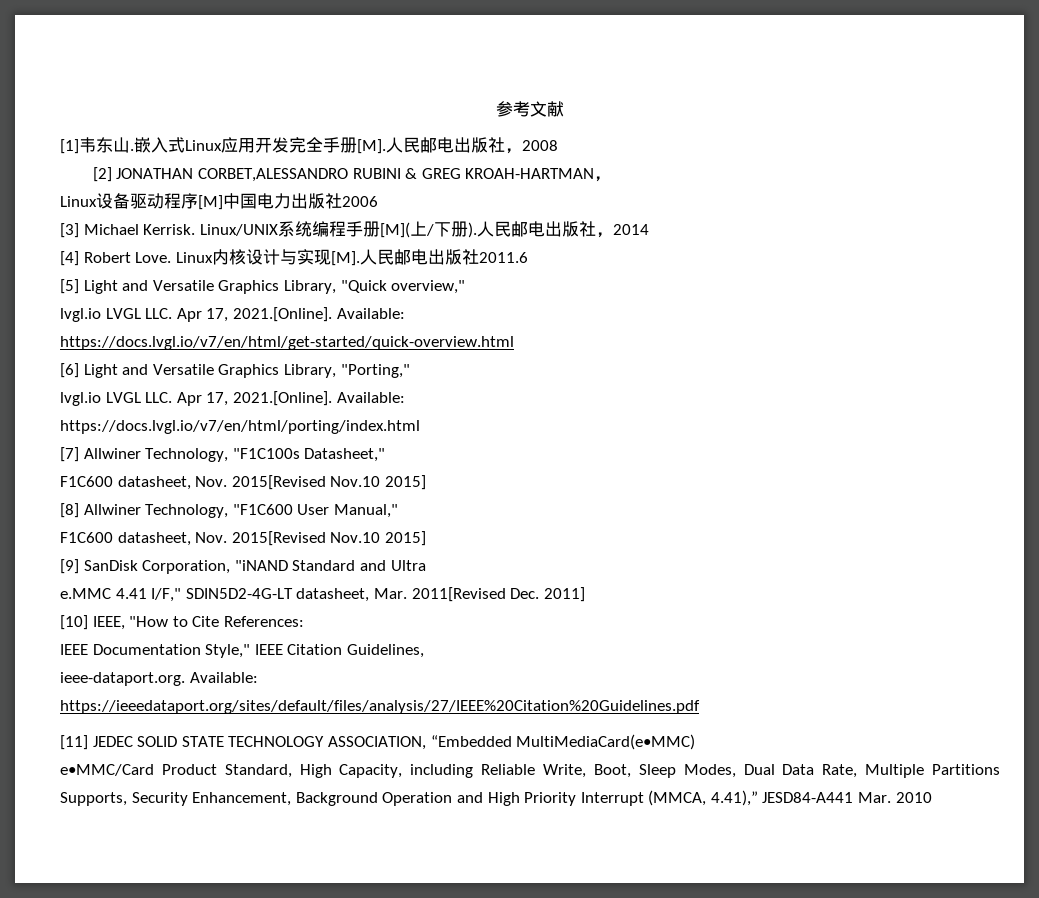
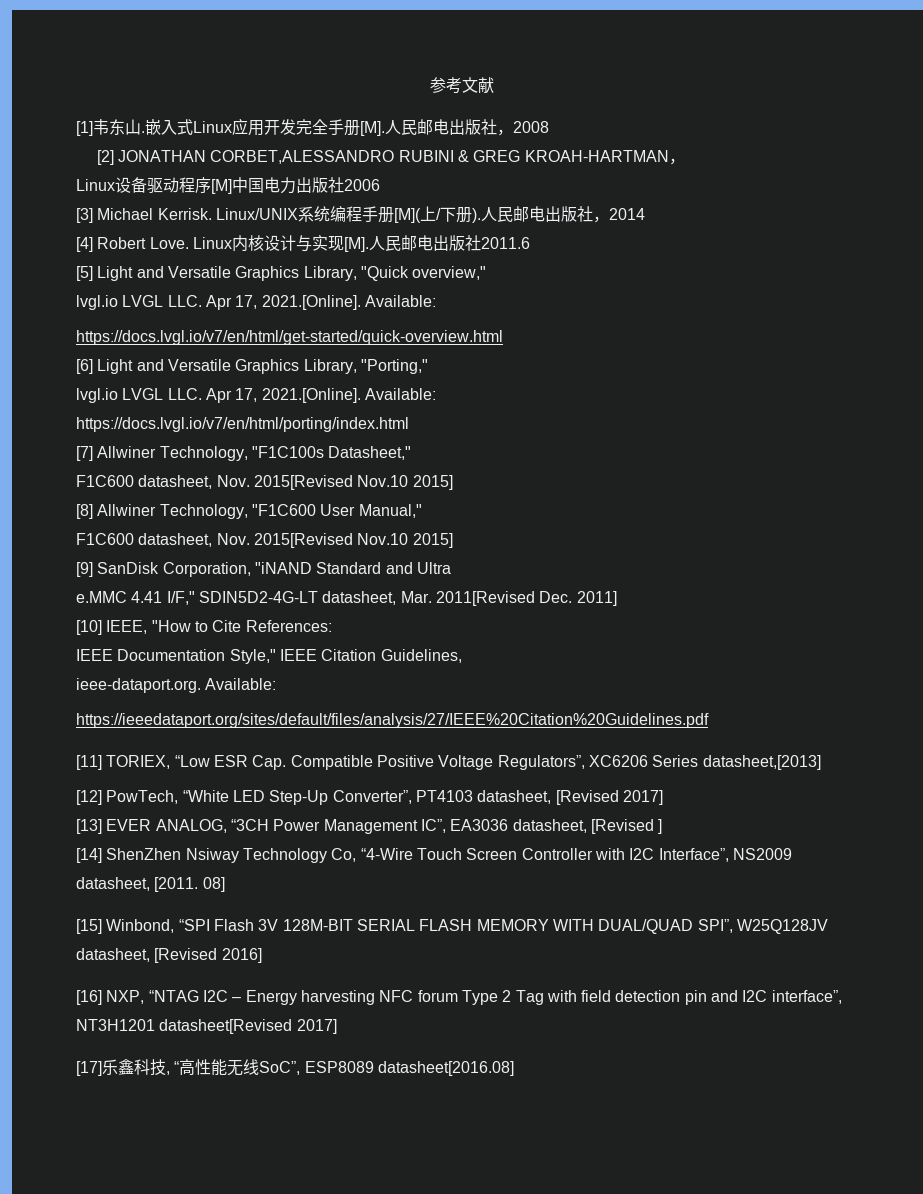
[92,734,696,750] [60,764,1001,778] [60,790,932,806] JEDEC SOLID STATE TECHNOLOGY ASSOCIATION, “Embedded MultiMediaCard(e•MMC) // e•MMC/Card Product Standard, High Capacity, including Reliable Write, Boot, Sleep Modes, Dual Data Rate, Multiple Partitions Supports, Security Enhancement, Background Operation and High Priority Interrupt (MMCA, 4.41),” JESD84-A441 Mar. 2010 -> [106,755,821,770] [76,790,663,805] [76,819,663,834] [76,848,792,863] [76,877,225,892] [76,919,828,934] [76,948,262,963] [76,990,842,1005] [76,1019,337,1034] [76,1059,514,1076] TORIEX, “Low ESR Cap. Compatible Positive Voltage Regulators”, XC6206 Series datasheet,[2013] // [12] PowTech, “White LED Step-Up Converter”, PT4103 datasheet, [Revised 2017] // [13] EVER ANALOG, “3CH Power Management IC”, EA3036 datasheet, [Revised ] // [14] ShenZhen Nsiway Technology Co, “4-Wire Touch Screen Controller with I2C Interface”, NS2009 datasheet, [2011. 08] // [15] Winbond, “SPI Flash 3V 128M-BIT SERIAL FLASH MEMORY WITH DUAL/QUAD SPI”, W25Q128JV datasheet, [Revised 2016] // [16] NXP, “NTAG I2C – Energy harvesting NFC forum Type 2 Tag with field detection pin and I2C interface”, NT3H1201 datasheet[Revised 2017] // [17]乐鑫科技, “高性能无线SoC”, ESP8089 datasheet[2016.08]

